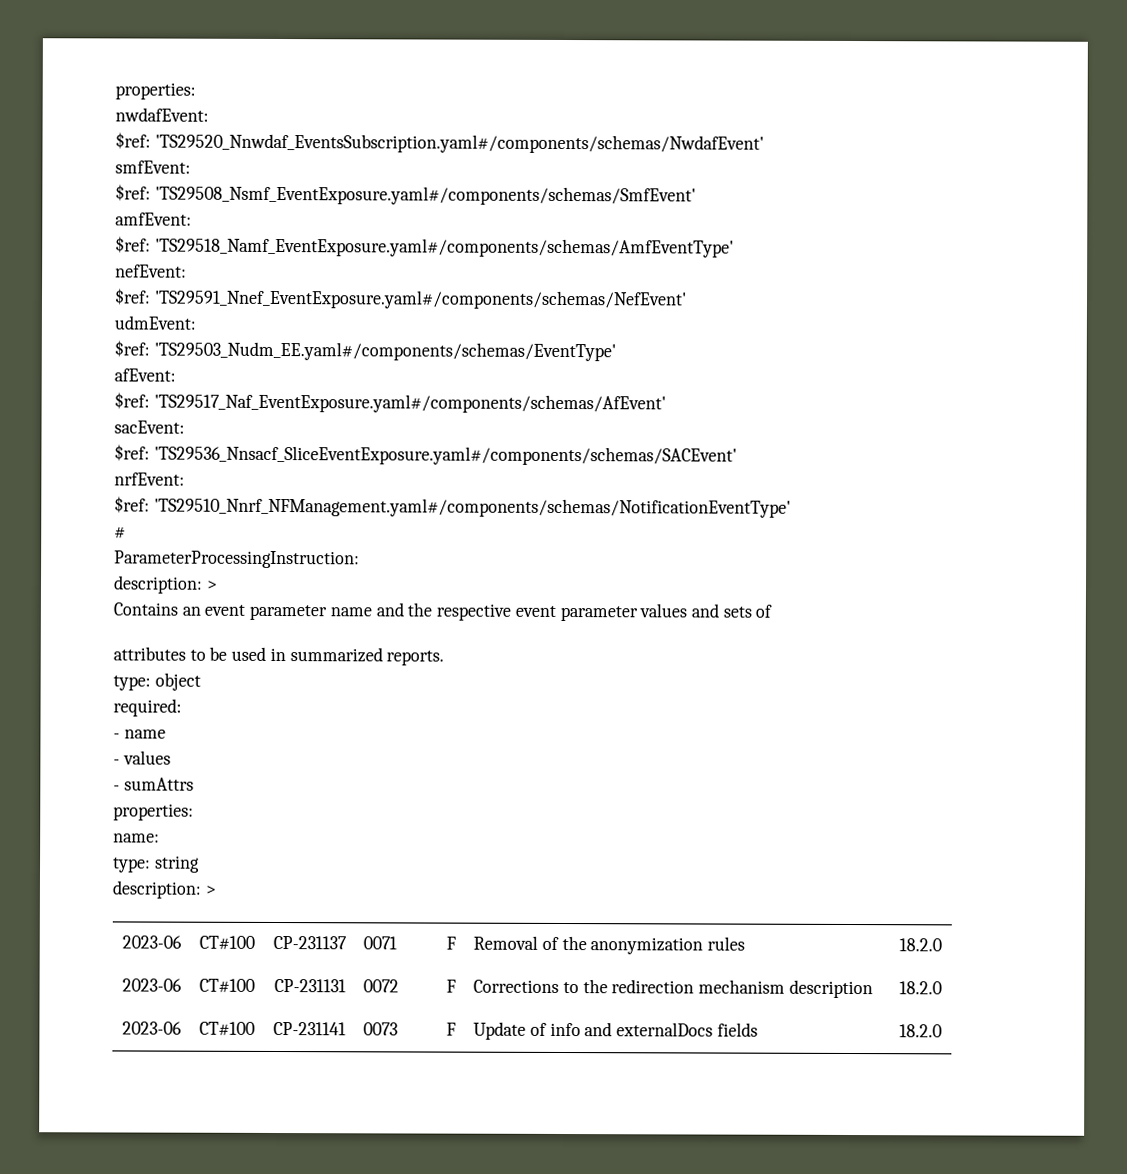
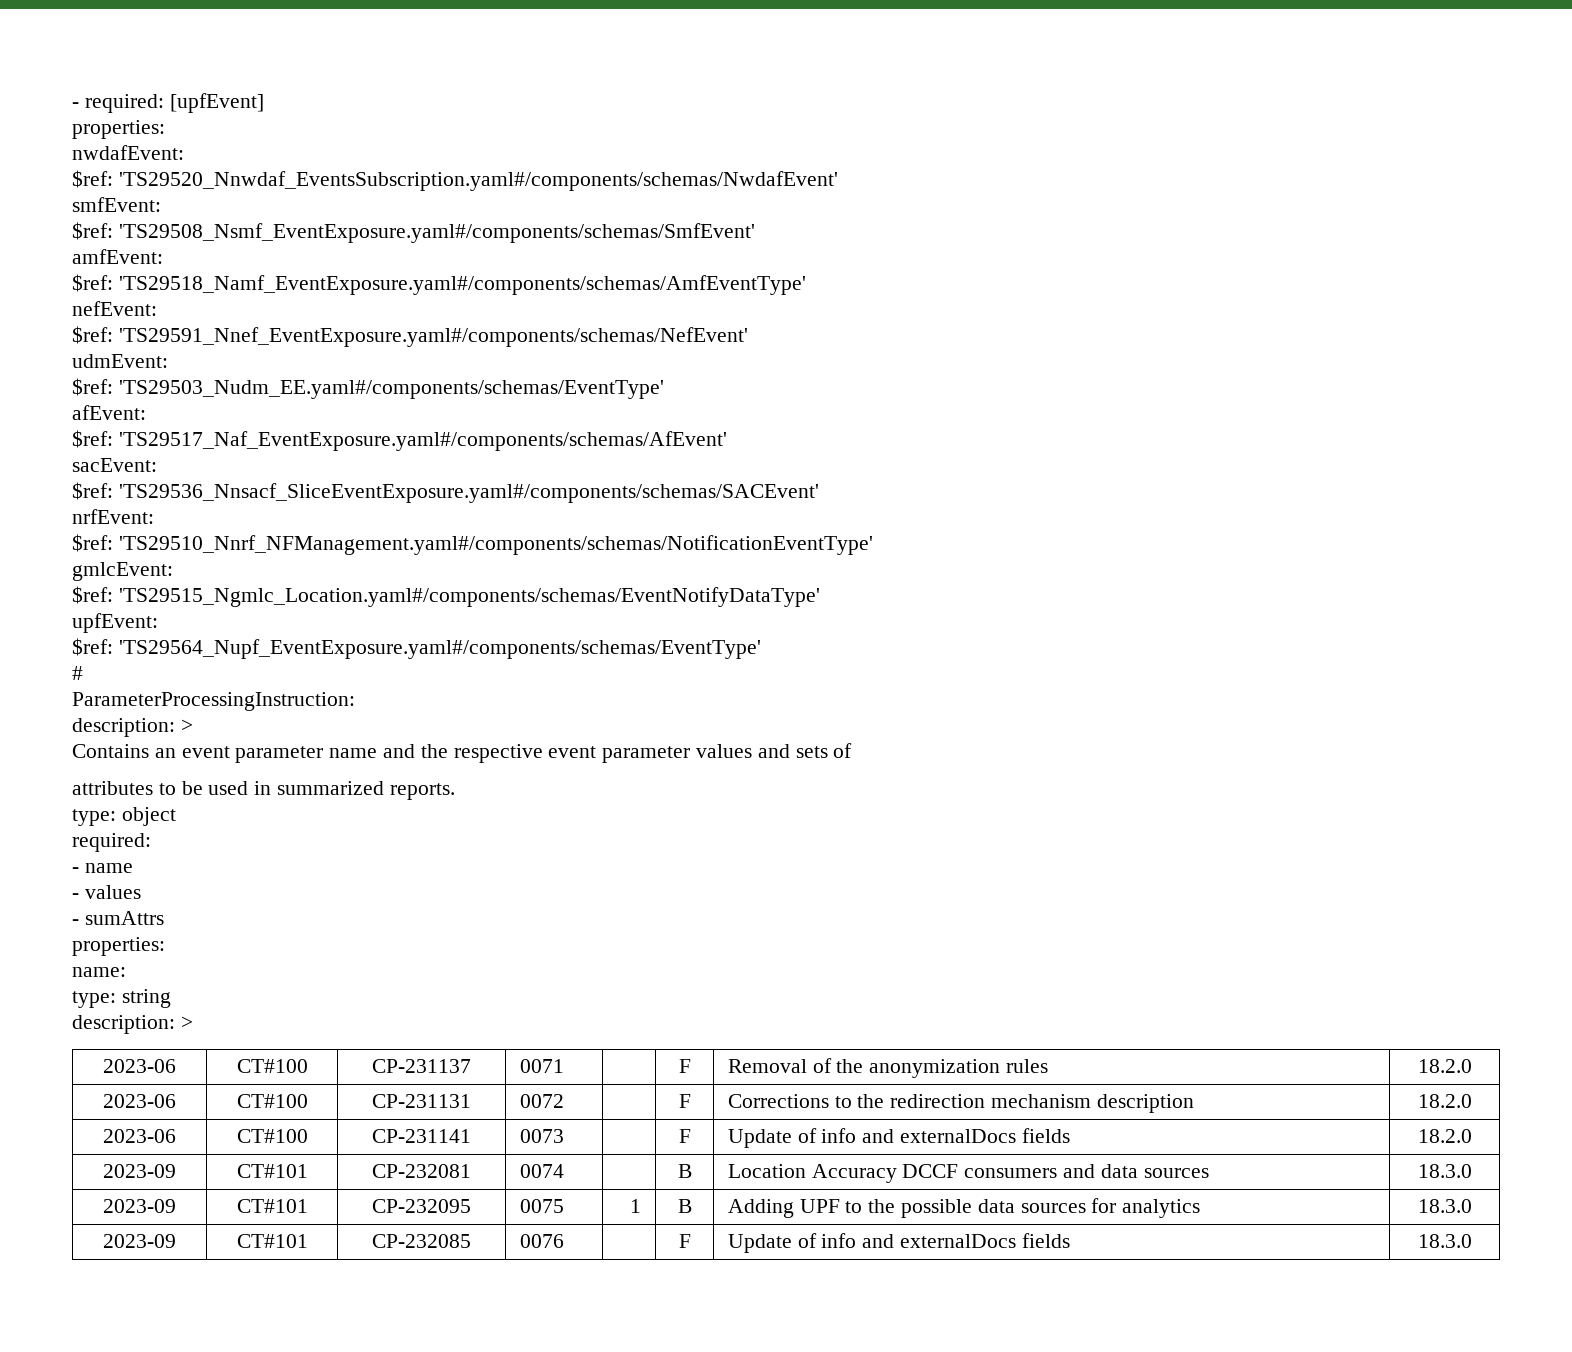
(115, 91) none -> [72,93,264,113] - required: [upfEvent] //
(791, 507) none -> [72,562,173,581] [72,586,820,607] [72,613,158,633] [72,638,761,659] // gmlcEvent: // $ref: 'TS29515_Ngmlc_Location.yaml#/components/schemas/EventNotifyDataType' // upfEvent: // $ref: 'TS29564_Nupf_EventExposure.yaml#/components/schemas/EventType'
(942, 1031) none -> [103,1164,176,1178] [236,1164,308,1178] [372,1164,471,1178] [519,1164,564,1178] [677,1164,692,1178] [727,1164,1209,1183] [1417,1164,1472,1178] [103,1199,176,1213] [236,1199,308,1213] [372,1199,471,1213] [519,1199,564,1213] [630,1199,642,1213] [677,1199,692,1213] [727,1198,1201,1218] [1417,1199,1472,1213] [103,1234,176,1248] [236,1234,308,1248] [372,1234,471,1248] [519,1234,564,1248] [678,1234,691,1248] [727,1233,1070,1253] [1417,1234,1472,1248] // 2023-09 | CT#101 | CP-232081 | 0074 | | B | Location Accuracy DCCF consumers and data sources | 18.3.0 // 2023-09 | CT#101 | CP-232095 | 0075 | 1 | B | Adding UPF to the possible data sources for analytics | 18.3.0 // 2023-09 | CT#101 | CP-232085 | 0076 | | F | Update of info and externalDocs fields | 18.3.0

